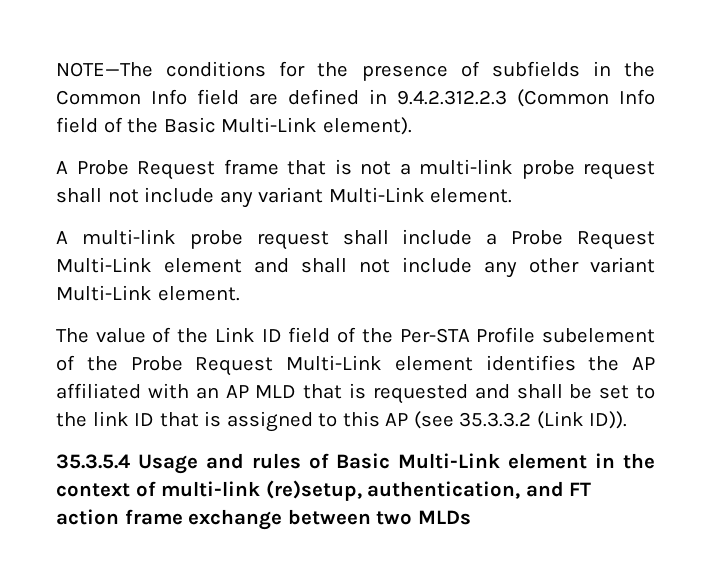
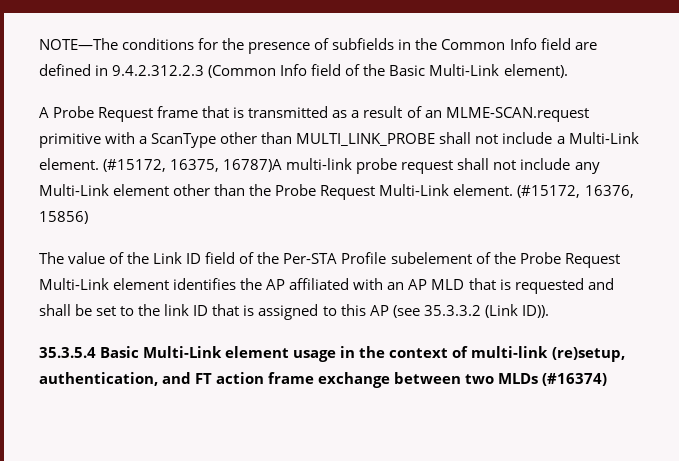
[360,161,411,175] not a -> [248,106,589,122] [39,132,639,148] [39,158,283,172] transmitted as a result of an MLME-SCAN.request primitive with a ScanType other than MULTI_LINK_PROBE shall not include a Multi-Link element. (#15172, 16375, 16787)A
[258,187,513,203] [56,229,655,250] [56,257,655,278] [56,285,240,301] variant Multi-Link element. // A multi-link probe request shall include a Probe Request Multi-Link element and shall not include any other variant Multi-Link element. -> [39,184,634,200] [39,211,88,224] Multi-Link element other than the Probe Request Multi-Link element. (#15172, 16376, 15856)
[137,453,329,474] Usage and rules of -> (96, 352) none
(588, 461) none -> [293,350,337,362] usage
(471, 517) none -> [542,373,608,386] (#16374)

